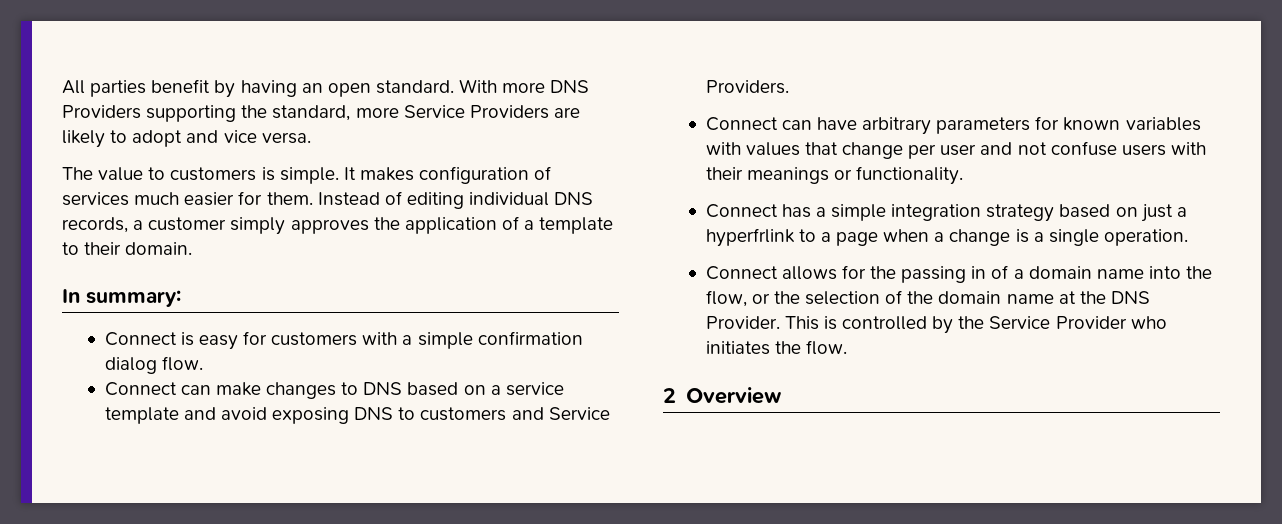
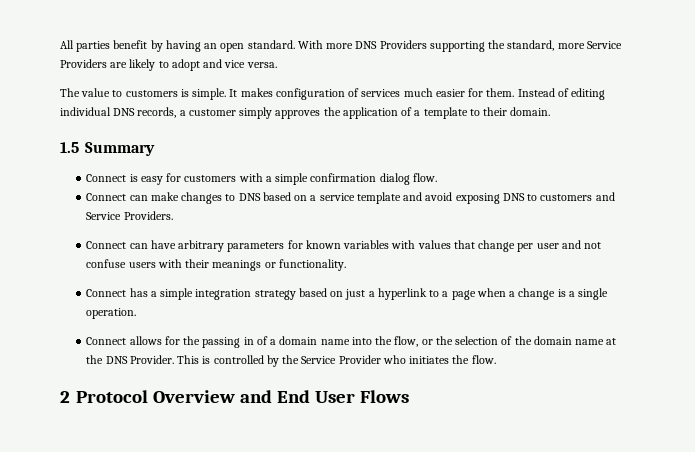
[62,289,181,307] In summary: -> [60,142,155,156] 1.5 Summary
[705,228,795,247] hyperfrlink -> [377,288,427,300] hyperlink
[685,387,782,404] Overview -> [76,390,409,403] Protocol Overview and End User Flows

